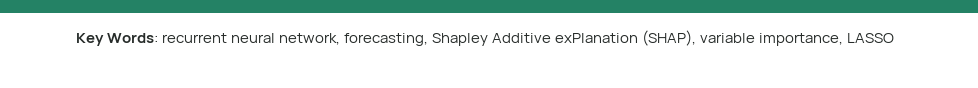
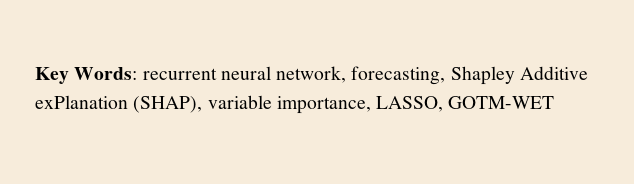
[847,33,895,43] LASSO -> [376,96,555,112] LASSO, GOTM-WET

